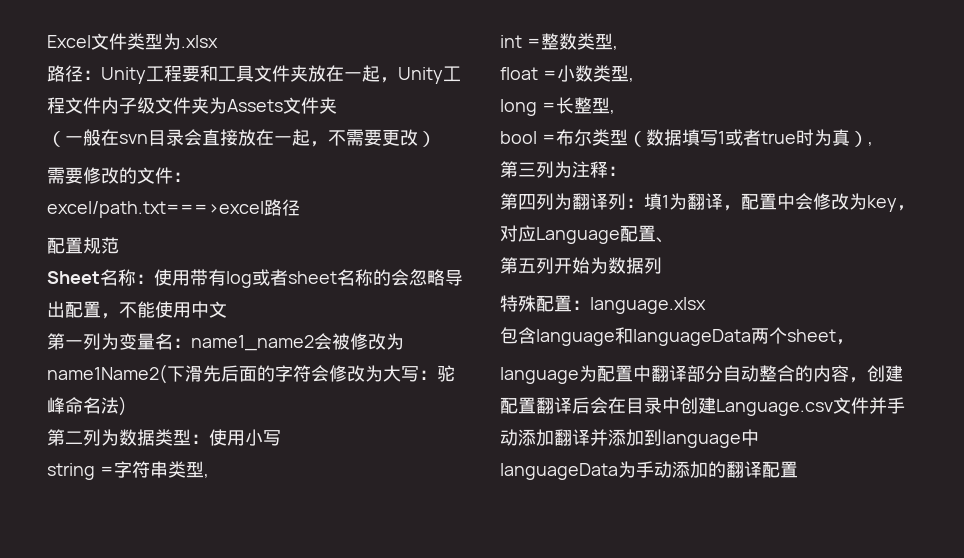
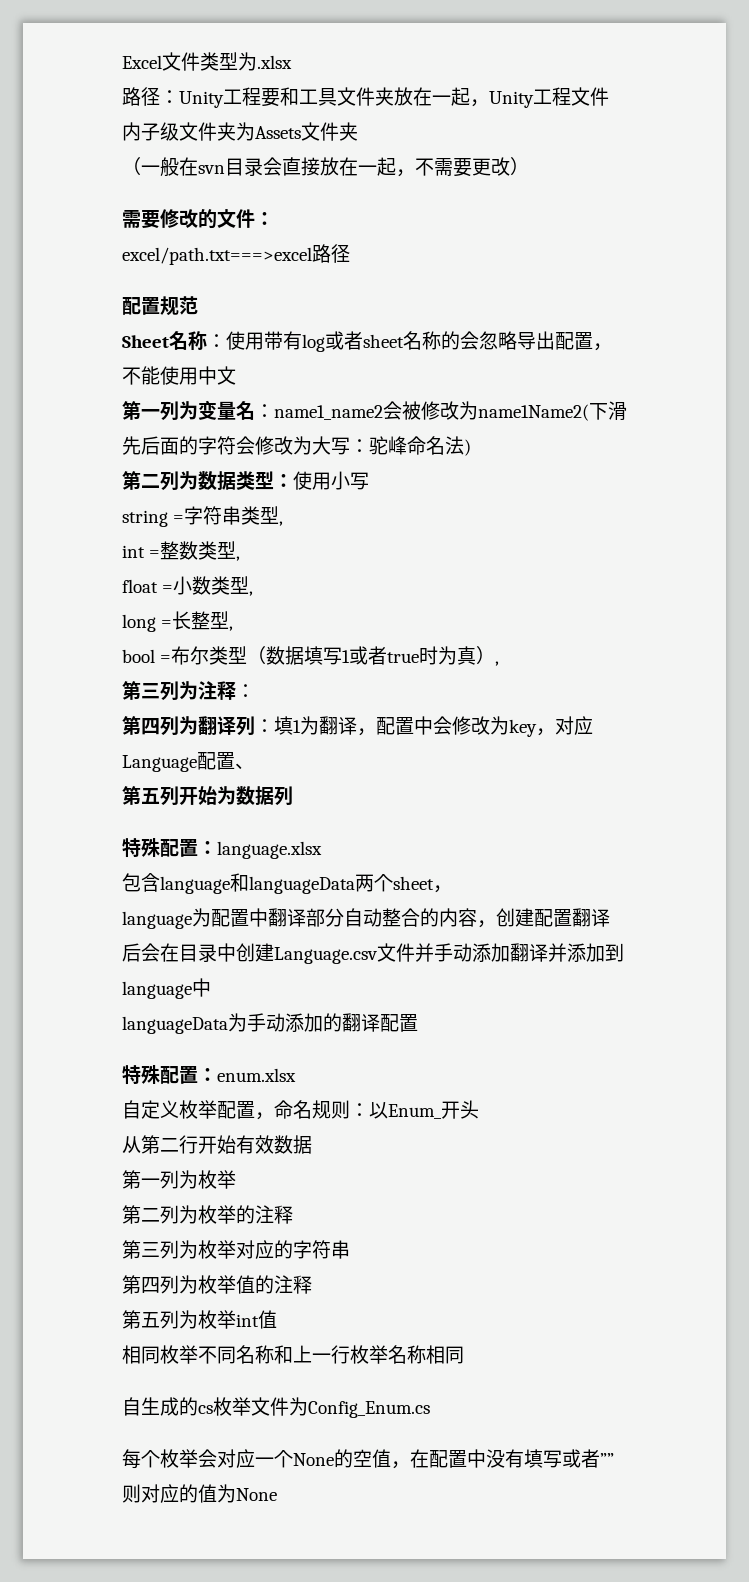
(798, 469) none -> [122,1065,296,1085] [122,1100,479,1120] [122,1135,312,1154] [122,1170,236,1189] [122,1205,293,1224] [122,1240,350,1259] [122,1275,312,1294] [122,1310,277,1329] [122,1345,464,1364] [122,1397,430,1418] [122,1449,614,1469] [122,1484,277,1503] // 特殊配置：enum.xlsx // 自定义枚举配置，命名规则：以Enum_开头 // 从第二行开始有效数据 // 第一列为枚举 // 第二列为枚举的注释 // 第三列为枚举对应的字符串 // 第四列为枚举值的注释 // 第五列为枚举int值 // 相同枚举不同名称和上一行枚举名称相同 // 自生成的cs枚举文件为Config_Enum.cs // 每个枚举会对应一个None的空值，在配置中没有填写或者””则对应的值为None

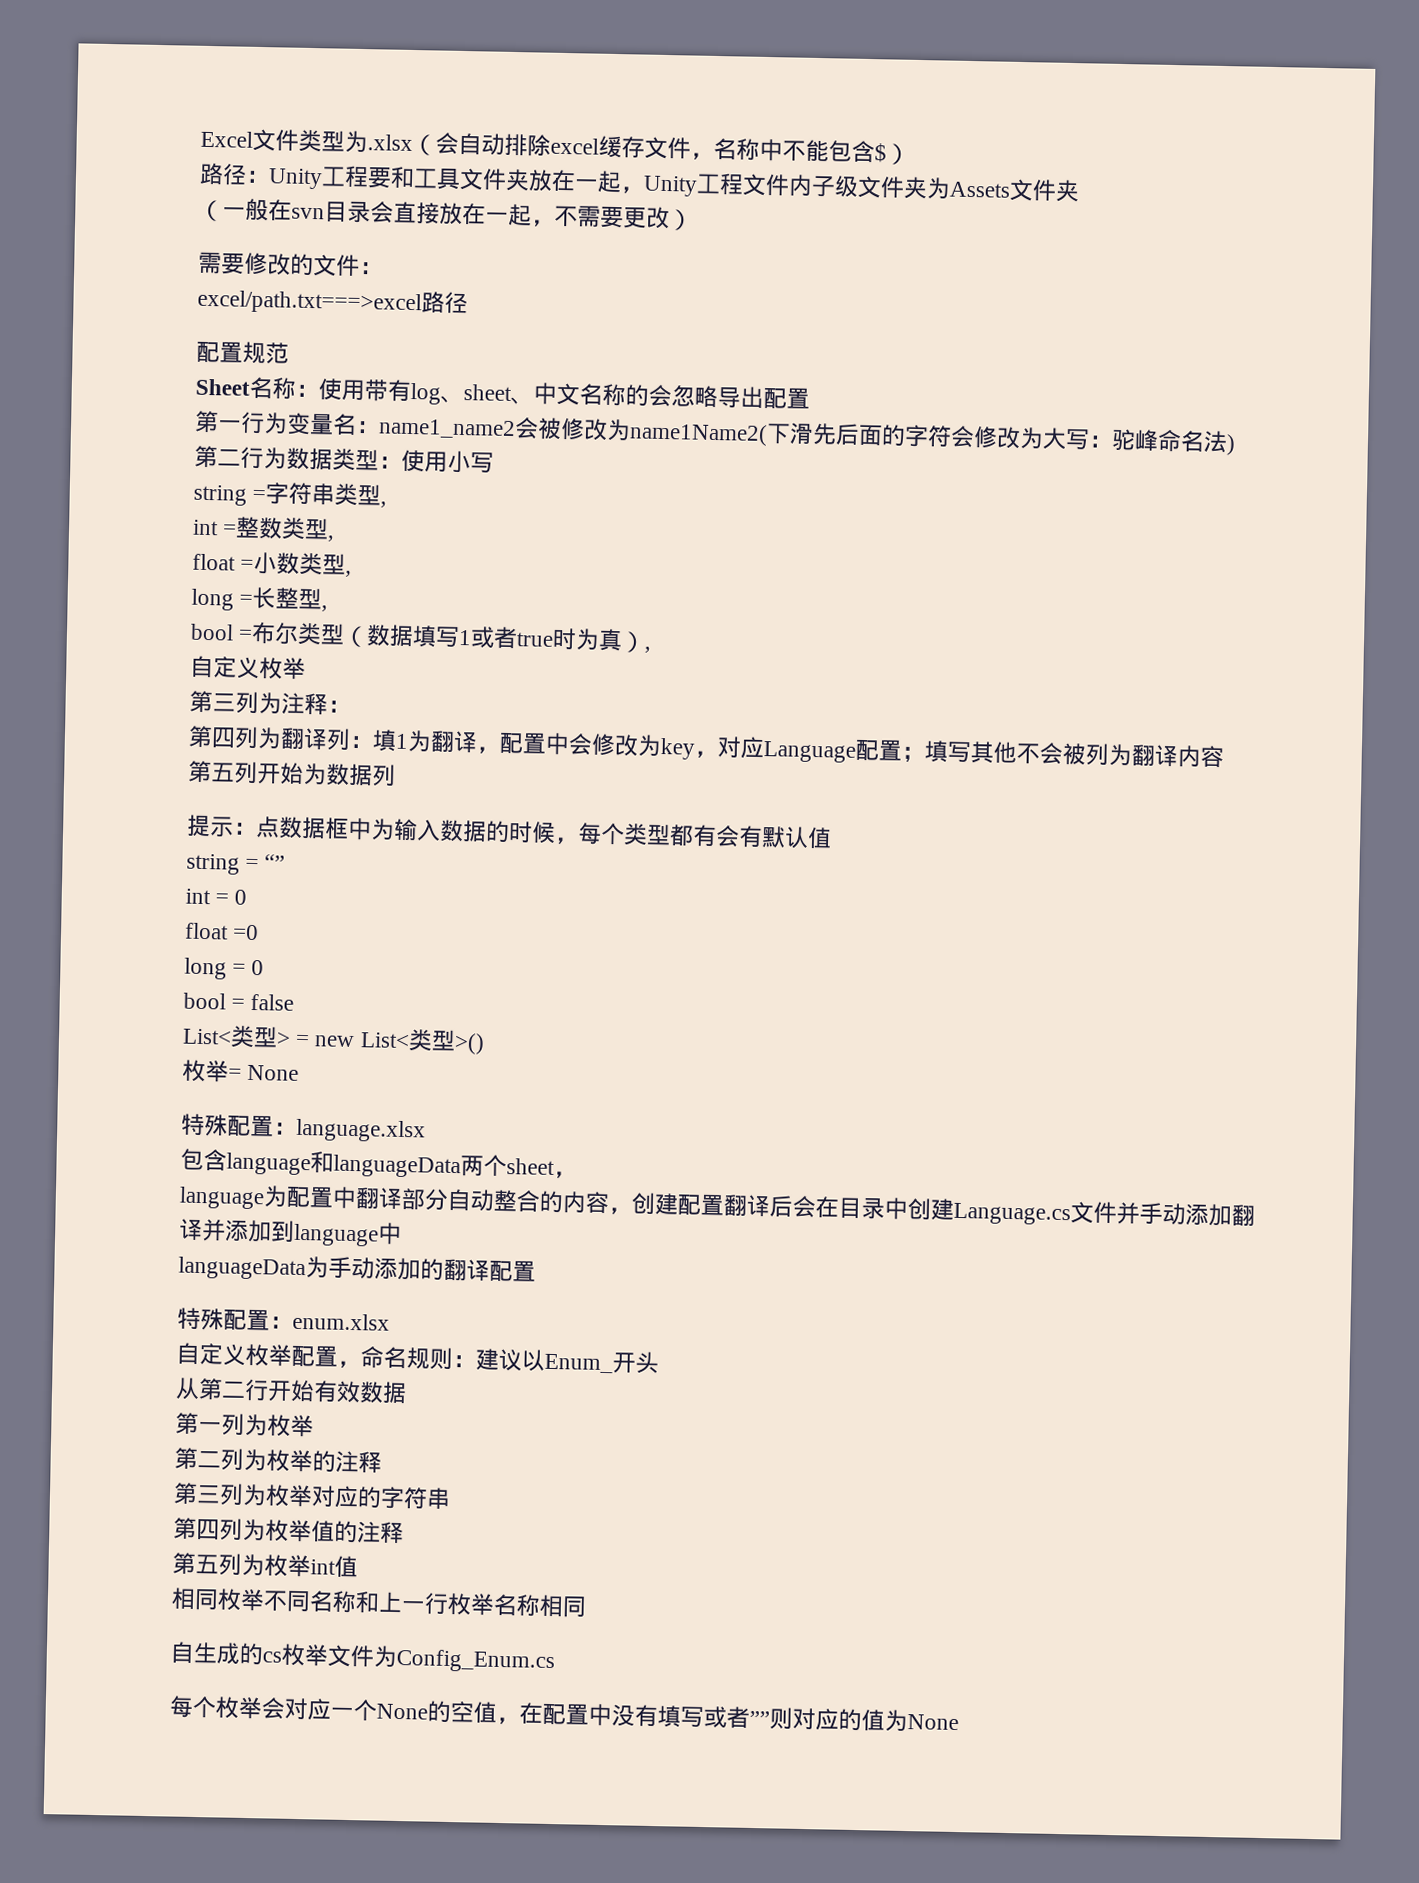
(292, 62) none -> [412,132,910,165] （会自动排除excel缓存文件，名称中不能包含$）
[325,331,404,350] 或者sheet -> [440,382,580,406] 、sheet、中文
[593,343,612,351] [122,366,236,385] [122,401,179,421] ，不能使用中文 // 第一列 -> [194,410,265,435] // 第一行
[160,471,179,491] 列 -> [240,446,264,470] 行
(500, 663) none -> [190,655,306,680] // 自定义枚举
[235,763,254,769] 、 -> [901,740,1224,769] ；填写其他不会被列为翻译内容
(293, 796) none -> [186,814,832,850] [186,853,286,875] [185,888,248,905] [184,922,260,941] [184,957,265,980] [183,992,295,1011] [182,1025,485,1055] [182,1059,300,1083] // 提示：点数据框中为输入数据的时候，每个类型都有会有默认值 // string = “” // int = 0 // float =0 // long = 0 // bool = false // List<类型> = new List<类型>() // 枚举= None
[274,947,378,964] Language.csv -> [953,1202,1071,1226] Language.cs
(369, 1110) none -> [475,1348,522,1372] 建议

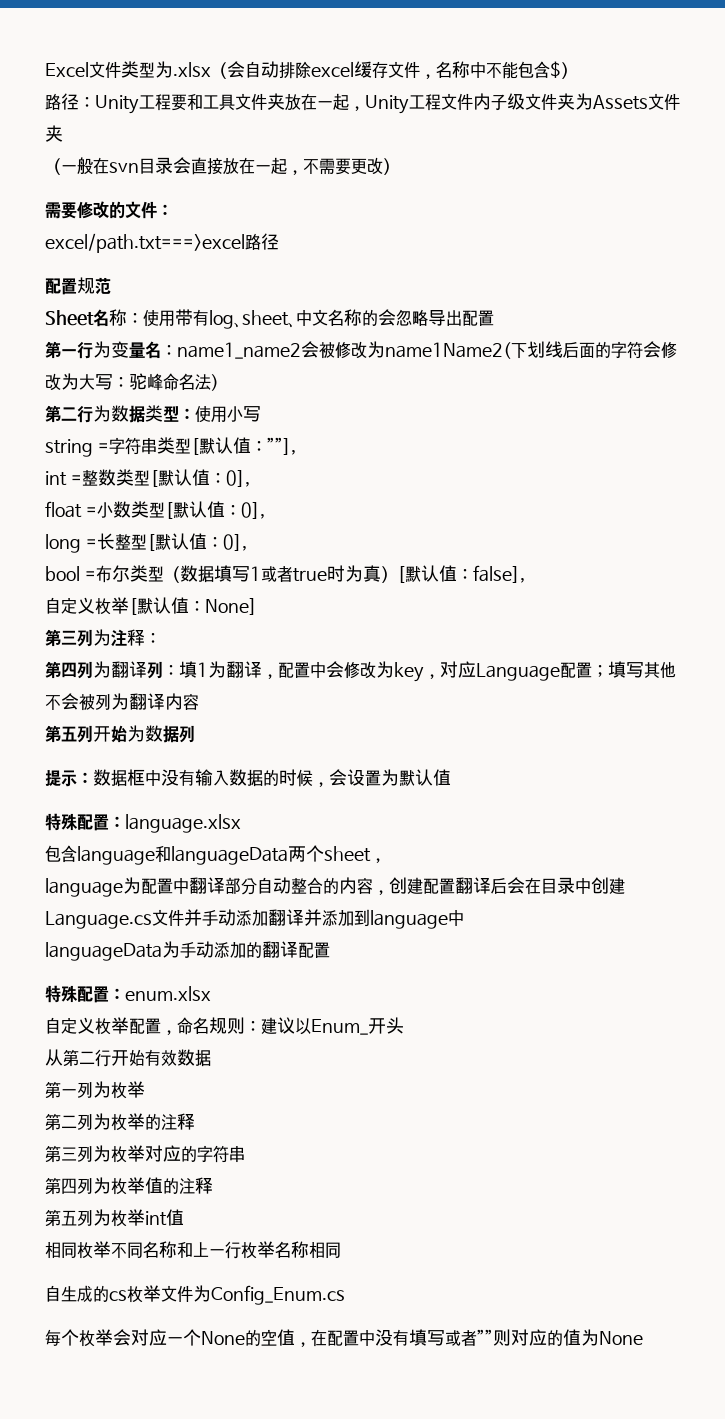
[789,422,837,445] 滑先 -> [526,341,563,358] 划线
[380,501,388,508] , -> [190,437,296,455] [默认值：””],
[327,535,335,542] , -> [149,469,250,487] [默认值：0],
[345,570,353,577] , -> [164,501,265,519] [默认值：0],
[321,605,329,612] , -> [146,533,247,551] [默认值：0],
[644,646,652,653] [190,655,306,680] , // 自定义枚举 -> [396,565,525,583] [45,597,257,615] [默认值：false], // 自定义枚举[默认值：None]
[255,816,280,838] 点 -> (93, 778) none
[370,818,395,841] 为 -> [161,769,195,786] 没有
[577,822,832,850] [186,853,286,875] [185,888,248,905] [184,922,260,941] [184,957,265,980] [183,992,295,1011] [182,1025,485,1055] [182,1059,300,1083] 每个类型都有会有默认值 // string = “” // int = 0 // float =0 // long = 0 // bool = false // List<类型> = new List<类型>() // 枚举= None -> [329,769,451,787] 会设置为默认值

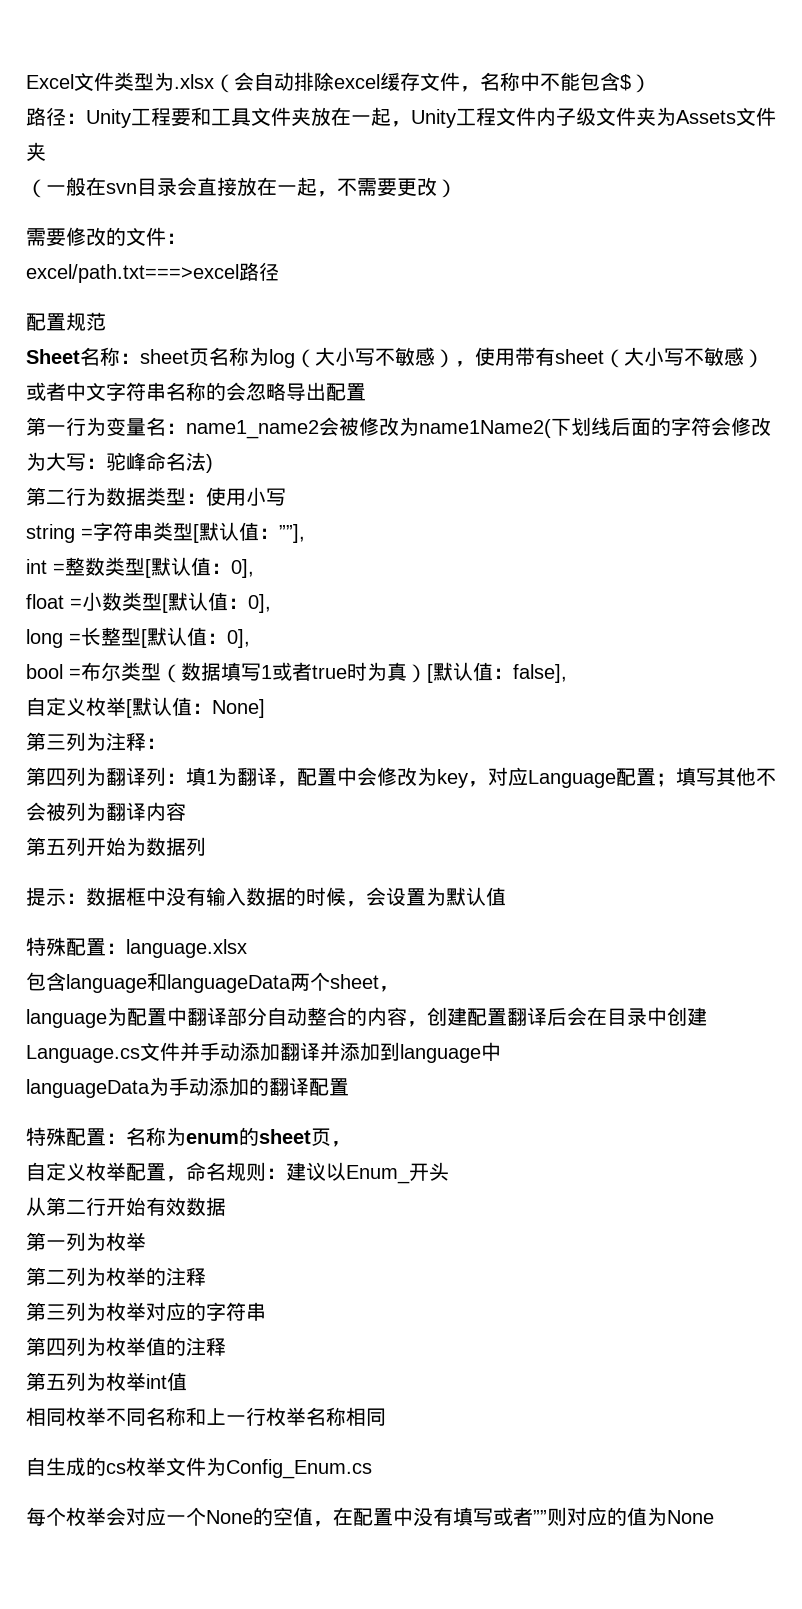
[143,309,328,329] 使用带有log、sheet、中文 -> [140,347,764,368] [26,382,166,401] sheet页名称为log（大小写不敏感），使用带有sheet（大小写不敏感）或者中文字符串
[125,986,211,1001] enum.xlsx -> [126,1127,351,1147] 名称为enum的sheet页，

